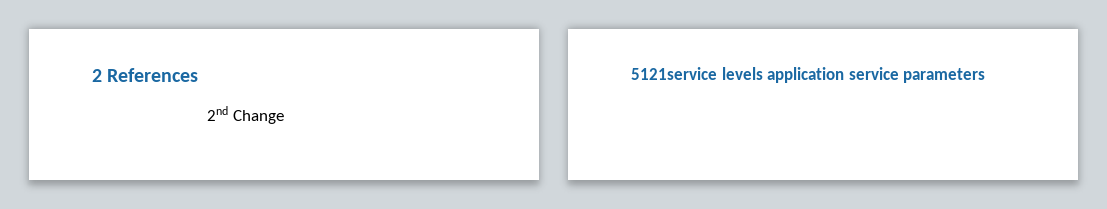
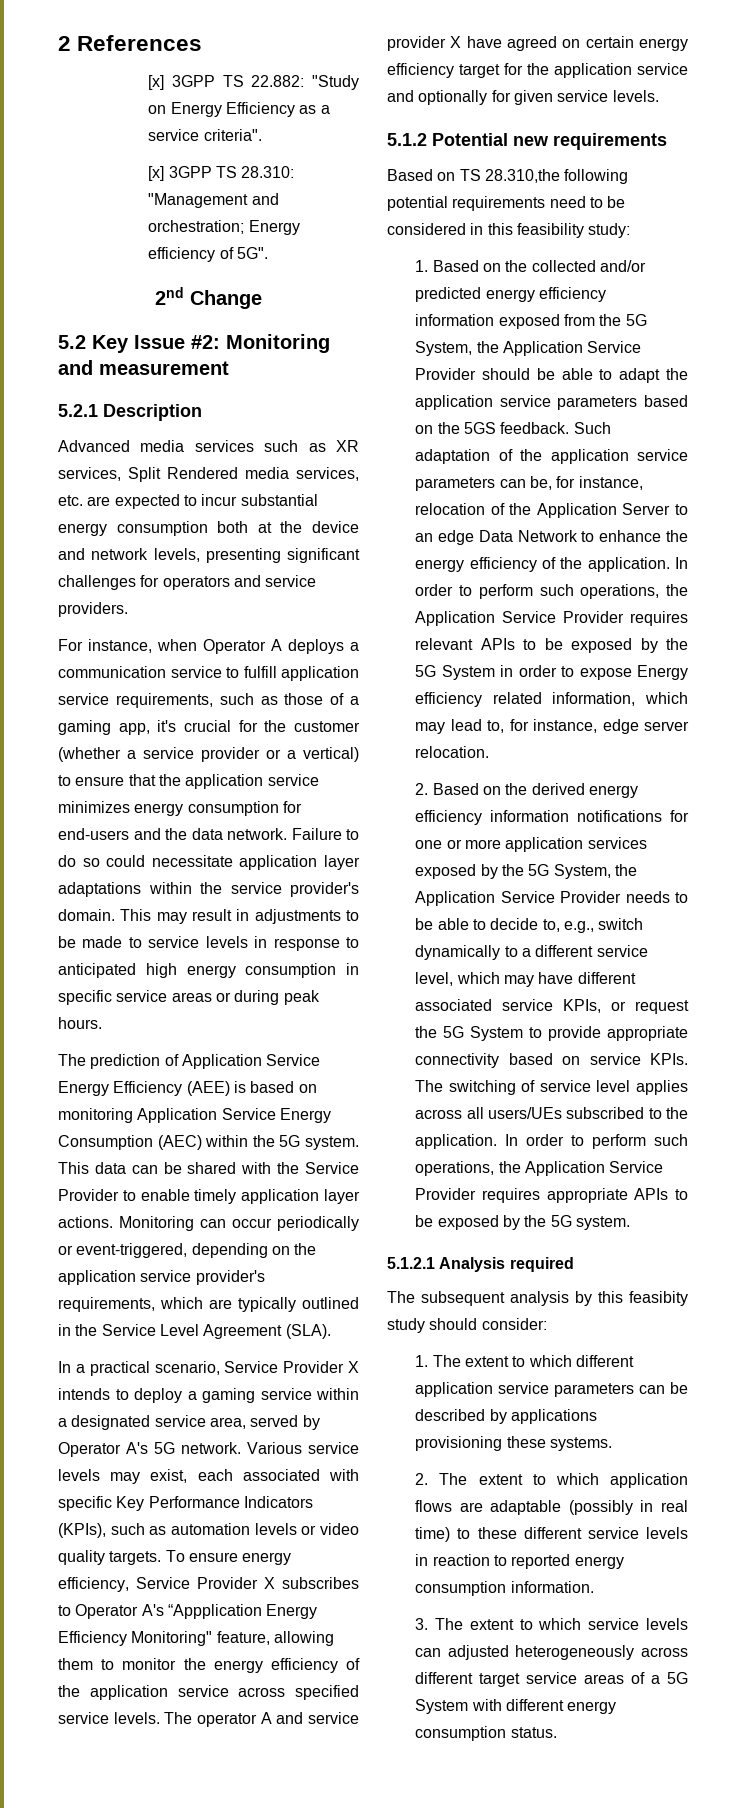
[207,106,284,124] [631,67,986,83] 2nd Change // 5121service levels application service parameters -> [148,75,359,90] [148,102,330,117] [148,129,262,141] [148,166,295,181] [148,193,279,208] [148,220,300,235] [148,247,268,262] [155,287,262,309] [58,334,330,353] [58,360,229,375] [58,404,202,421] [58,440,359,452] [58,467,359,482] [58,494,318,509] [58,521,359,536] [58,548,360,563] [58,575,317,590] [58,602,128,617] [58,639,359,654] [58,666,359,681] [58,693,359,708] [58,720,360,735] [58,747,359,762] [58,774,319,789] [58,801,302,816] [58,828,359,840] [58,855,360,870] [58,882,359,897] [58,909,359,924] [58,936,359,951] [58,963,359,978] [58,990,320,1005] [58,1017,102,1029] [58,1054,321,1069] [58,1081,317,1096] [58,1108,331,1123] [58,1135,359,1150] [58,1162,359,1174] [58,1189,360,1204] [58,1216,359,1231] [58,1243,317,1258] [58,1270,265,1285] [58,1297,359,1312] [58,1324,331,1339] [58,1361,360,1376] [58,1388,359,1403] [58,1415,320,1430] [58,1442,359,1457] [58,1469,359,1484] [58,1496,313,1511] [58,1523,359,1538] [58,1550,292,1565] [58,1577,359,1592] [58,1604,318,1619] [58,1631,334,1646] [58,1658,360,1673] [58,1685,359,1700] [58,1712,359,1727] [387,36,688,51] [387,63,688,78] [387,90,659,105] [387,133,667,150] [387,169,629,184] [387,196,626,211] [387,223,631,238] [415,260,646,272] [415,287,606,302] [415,314,647,329] [415,341,642,356] [415,368,688,383] [415,395,688,410] [415,422,611,434] [415,449,688,464] [415,476,643,491] [415,503,688,518] [415,530,688,545] [415,557,688,572] [415,584,688,599] [415,611,688,626] [415,638,688,653] [415,665,688,680] [415,692,688,707] [415,719,689,734] [415,746,490,758] [415,783,638,798] [415,810,689,825] [415,837,647,852] [415,864,637,879] [415,891,688,906] [415,918,644,933] [415,945,648,960] [415,972,636,987] [415,999,689,1014] [415,1026,688,1041] [415,1053,688,1068] [415,1080,688,1095] [415,1107,688,1119] [415,1134,688,1149] [415,1161,664,1176] [415,1188,688,1203] [415,1215,630,1230] [387,1257,574,1272] [387,1291,688,1306] [387,1318,547,1333] [415,1355,634,1367] [415,1382,688,1397] [415,1409,597,1424] [415,1436,612,1451] [415,1473,688,1488] [415,1500,688,1515] [415,1527,688,1542] [415,1554,624,1569] [415,1581,594,1596] [415,1618,688,1630] [415,1645,688,1660] [415,1672,688,1687] [415,1699,617,1714] [415,1726,557,1741] [x] 3GPP TS 22.882: "Study on Energy Efficiency as a service criteria". // [x] 3GPP TS 28.310: "Management and orchestration; Energy efficiency of 5G". // 2nd Change // 5.2 Key Issue #2: Monitoring and measurement // 5.2.1 Description // Advanced media services such as XR services, Split Rendered media services, etc. are expected to incur substantial energy consumption both at the device and network levels, presenting significant challenges for operators and service providers. // For instance, when Operator A deploys a communication service to fulfill application service requirements, such as those of a gaming app, it's crucial for the customer (whether a service provider or a vertical) to ensure that the application service minimizes energy consumption for end-users and the data network. Failure to do so could necessitate application layer adaptations within the service provider's domain. This may result in adjustments to be made to service levels in response to anticipated high energy consumption in specific service areas or during peak hours. // The prediction of Application Service Energy Efficiency (AEE) is based on monitoring Application Service Energy Consumption (AEC) within the 5G system. This data can be shared with the Service Provider to enable timely application layer actions. Monitoring can occur periodically or event-triggered, depending on the application service provider's requirements, which are typically outlined in the Service Level Agreement (SLA). // In a practical scenario, Service Provider X intends to deploy a gaming service within a designated service area, served by Operator A's 5G network. Various service levels may exist, each associated with specific Key Performance Indicators (KPIs), such as automation levels or video quality targets. To ensure energy efficiency, Service Provider X subscribes to Operator A's “Appplication Energy Efficiency Monitoring" feature, allowing them to monitor the energy efficiency of the application service across specified service levels. The operator A and service provider X have agreed on certain energy efficiency target for the application service and optionally for given service levels. // 5.1.2 Potential new requirements // Based on TS 28.310,the following potential requirements need to be considered in this feasibility study: // 1. Based on the collected and/or predicted energy efficiency information exposed from the 5G System, the Application Service Provider should be able to adapt the application service parameters based on the 5GS feedback. Such adaptation of the application service parameters can be, for instance, relocation of the Application Server to an edge Data Network to enhance the energy efficiency of the application. In order to perform such operations, the Application Service Provider requires relevant APIs to be exposed by the 5G System in order to expose Energy efficiency related information, which may lead to, for instance, edge server relocation. // 2. Based on the derived energy efficiency information notifications for one or more application services exposed by the 5G System, the Application Service Provider needs to be able to decide to, e.g., switch dynamically to a different service level, which may have different associated service KPIs, or request the 5G System to provide appropriate connectivity based on service KPIs. The switching of service level applies across all users/UEs subscribed to the application. In order to perform such operations, the Application Service Provider requires appropriate APIs to be exposed by the 5G system. // 5.1.2.1 Analysis required // The subsequent analysis by this feasibity study should consider: // 1. The extent to which different application service parameters can be described by applications provisioning these systems. // 2. The extent to which application flows are adaptable (possibly in real time) to these different service levels in reaction to reported energy consumption information. // 3. The extent to which service levels can adjusted heterogeneously across different target service areas of a 5G System with different energy consumption status.

